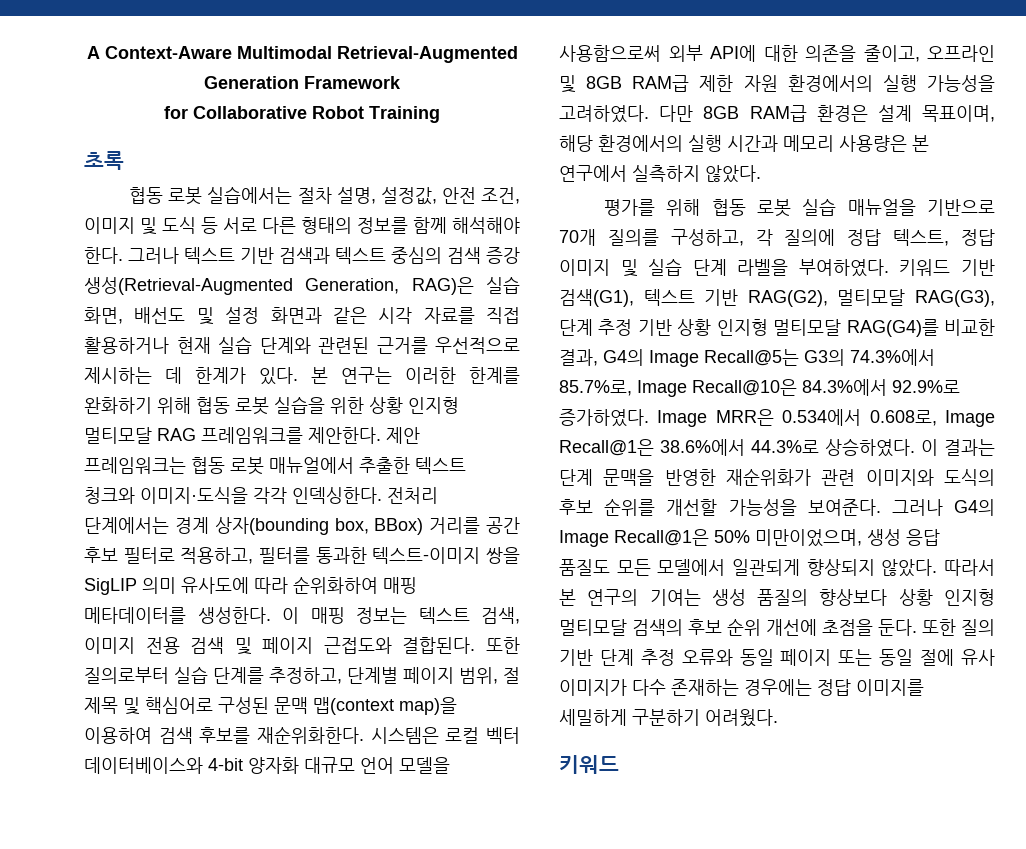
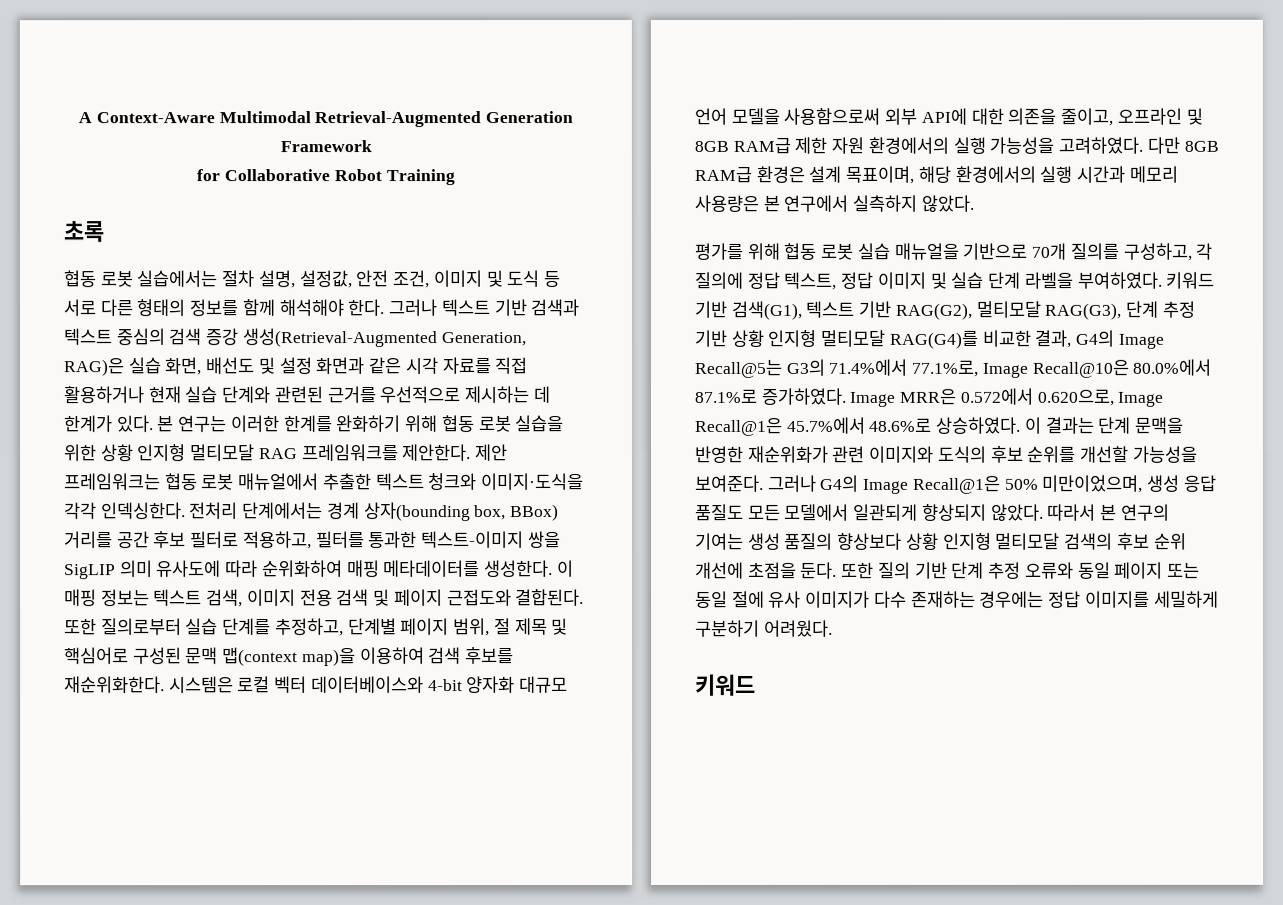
[850,349,935,366] [559,379,960,397] [559,409,995,427] [559,439,819,456] 74.3%에서 85.7%로, Image Recall@10은 84.3%에서 92.9%로 증가하였다. Image MRR은 0.534에서 0.608로, Image Recall@1은 38.6%에서 44.3%로 -> [828,358,1212,378] [694,387,1164,407] [694,416,932,436] 71.4%에서 77.1%로, Image Recall@10은 80.0%에서 87.1%로 증가하였다. Image MRR은 0.572에서 0.620으로, Image Recall@1은 45.7%에서 48.6%로

